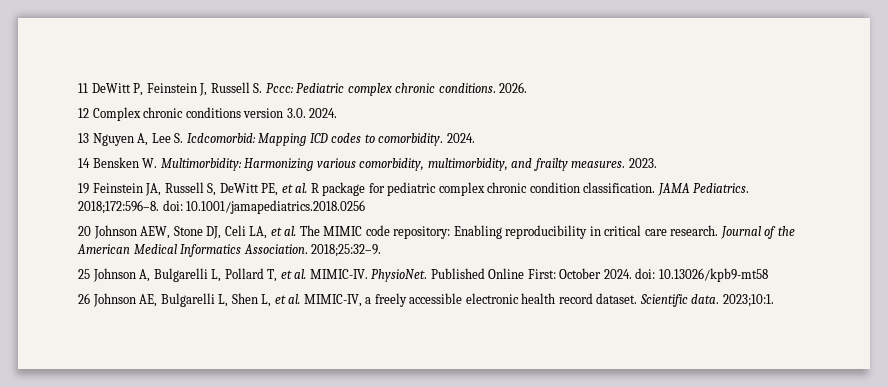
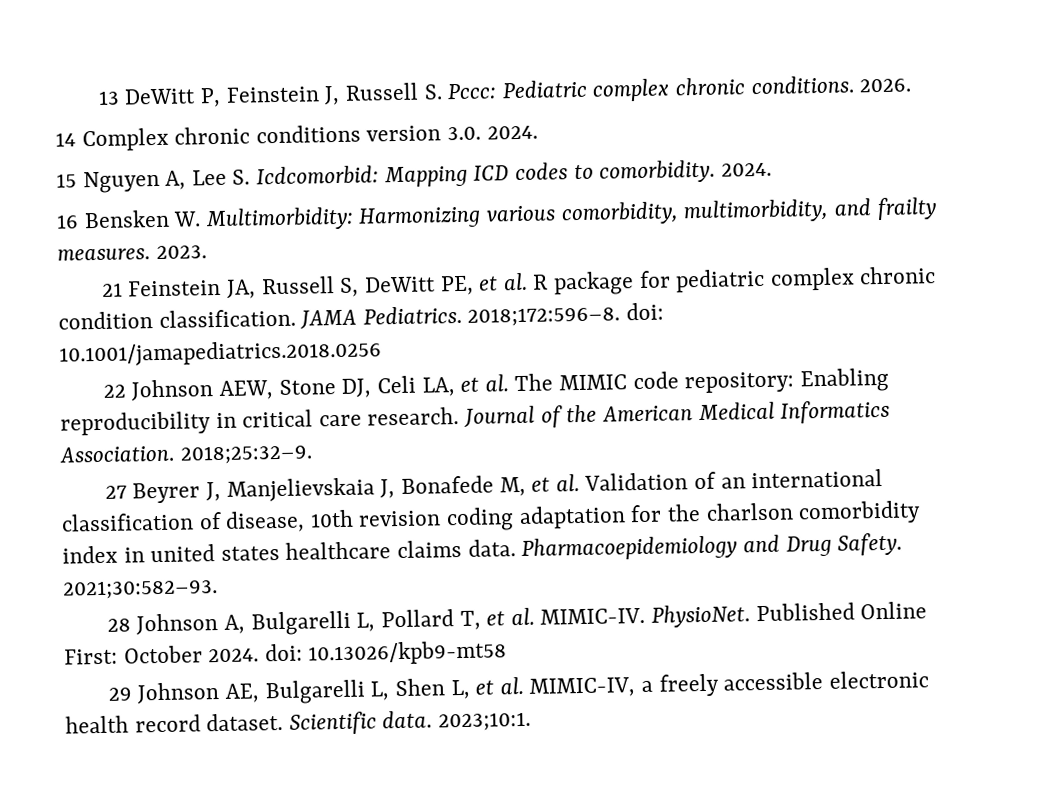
[78,83,88,93] 11 -> [97,90,120,105] 13
[78,108,89,118] 12 -> [55,132,76,147] 14
[78,133,89,143] 13 -> [56,173,77,188] 15
[78,158,90,168] 14 -> [56,214,79,229] 16
[78,183,89,194] 19 -> [101,282,123,297] 21
[78,226,91,236] 20 -> [102,384,126,398] 22
[78,269,90,279] 25 -> [104,468,884,504] [61,500,922,533] [62,532,903,564] [62,579,218,600] [106,618,131,632] 27 Beyrer J, Manjelievskaia J, Bonafede M, et al. Validation of an international classification of disease, 10th revision coding adaptation for the charlson comorbidity index in united states healthcare claims data. Pharmacoepidemiology and Drug Safety. 2021;30:582–93. // 28
[78,293,90,304] 26 -> [107,687,132,701] 29

